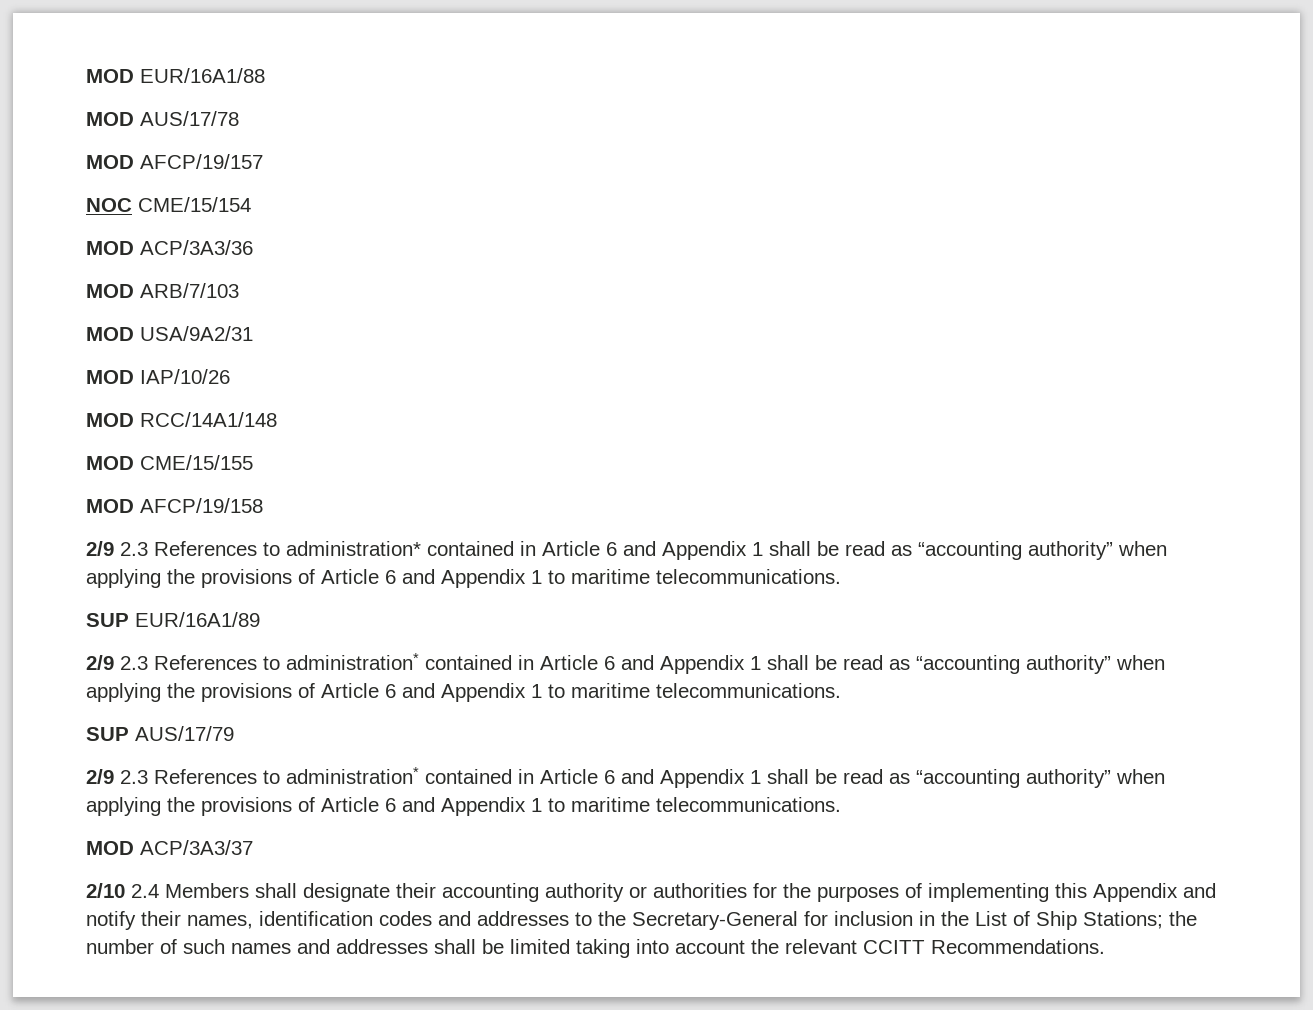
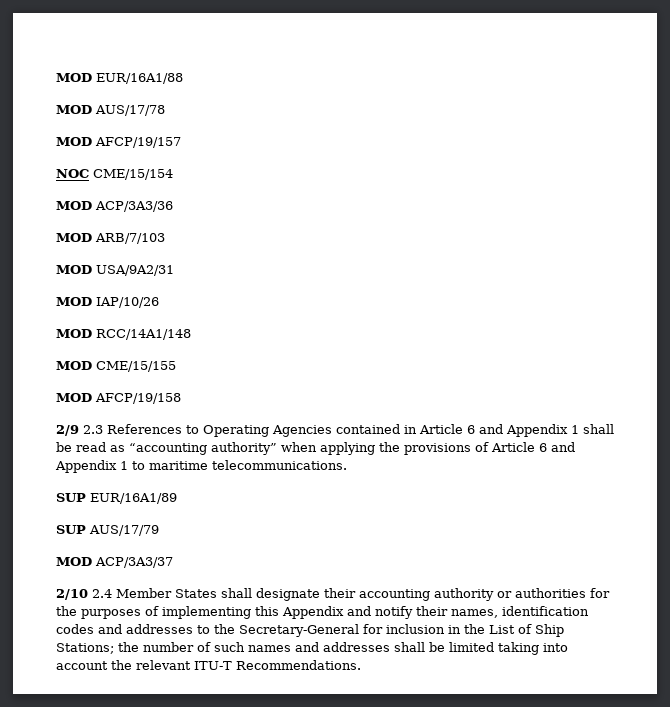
[286,541,421,556] administration* -> [203,425,332,437] Operating Agencies
[86,653,1165,674] [86,683,841,702] [86,726,234,741] [86,767,1165,788] [86,797,841,816] 2/9 2.3 References to administration* contained in Article 6 and Appendix 1 shall be read as “accounting authority” when applying the provisions of Article 6 and Appendix 1 to maritime telecommunications. // SUP AUS/17/79 // 2/9 2.3 References to administration* contained in Article 6 and Appendix 1 shall be read as “accounting authority” when applying the provisions of Article 6 and Appendix 1 to maritime telecommunications. -> [56,525,159,536] SUP AUS/17/79
[165,883,249,898] Members -> [116,588,217,598] Member States
[863,940,925,954] CCITT -> [194,661,232,670] ITU-T

